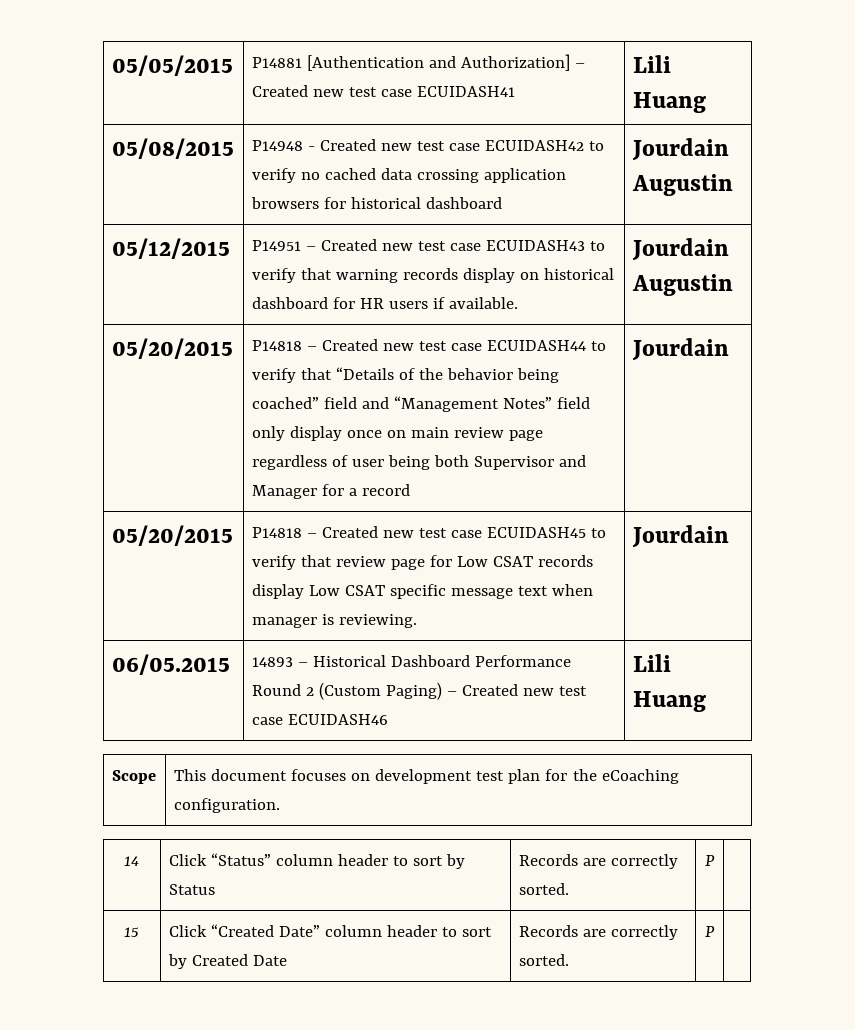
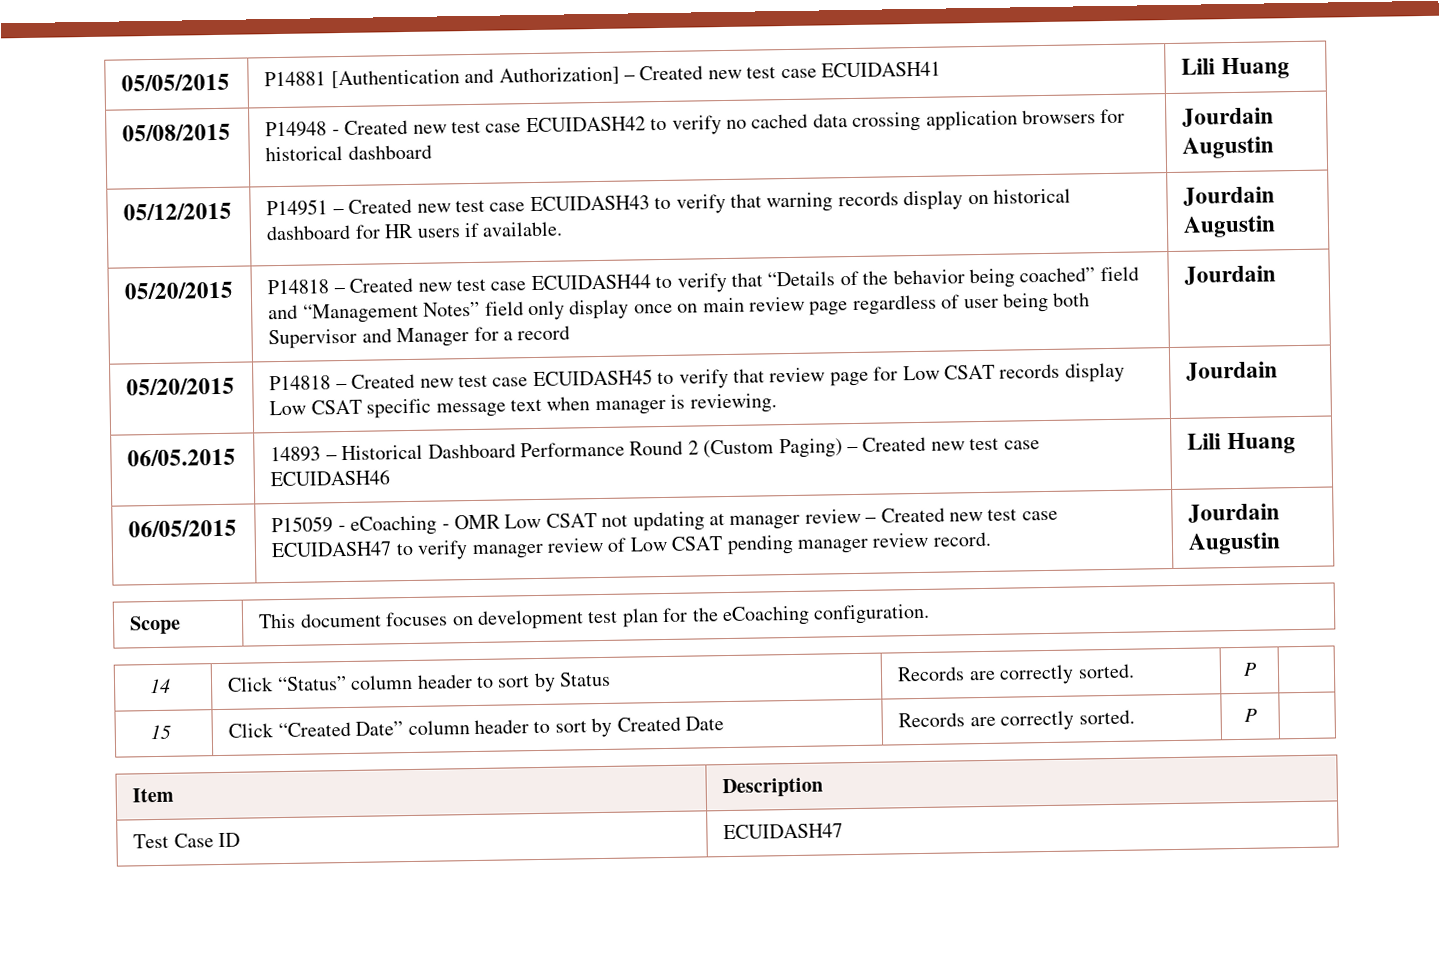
(706, 701) none -> [128,519,238,538] [271,507,1058,536] [271,531,991,560] [1188,503,1281,523] [1188,532,1282,555] // 06/05/2015 | P15059 - eCoaching - OMR Low CSAT not updating at manager review – Created new test case ECUIDASH47 to verify manager review of Low CSAT pending manager review record. | Jourdain Augustin
(715, 931) none -> [132,787,175,803] [722,777,824,798] [133,832,241,849] [723,823,844,840] // Item | Description // Test Case ID | ECUIDASH47

